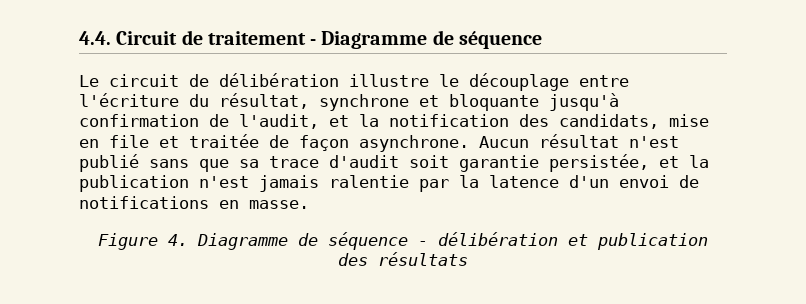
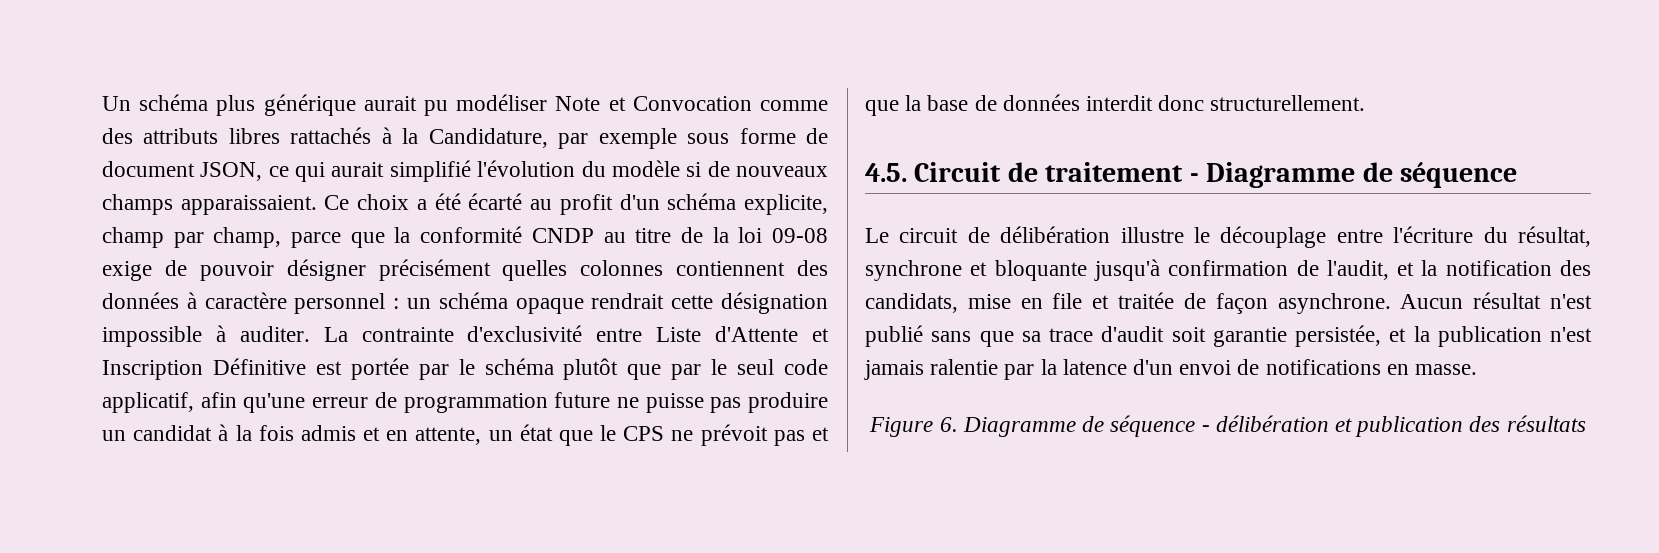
[79,31,111,45] 4.4. -> [102,94,828,116] [102,127,828,149] [102,160,828,182] [102,193,829,215] [102,226,829,248] [102,259,828,281] [102,292,828,314] [102,325,830,347] [102,358,828,380] [102,392,829,413] [102,424,829,446] [865,94,1366,116] [865,163,907,182] Un schéma plus générique aurait pu modéliser Note et Convocation comme des attributs libres rattachés à la Candidature, par exemple sous forme de document JSON, ce qui aurait simplifié l'évolution du modèle si de nouveaux champs apparaissaient. Ce choix a été écarté au profit d'un schéma explicite, champ par champ, parce que la conformité CNDP au titre de la loi 09-08 exige de pouvoir désigner précisément quelles colonnes contiennent des données à caractère personnel : un schéma opaque rendrait cette désignation impossible à auditer. La contrainte d'exclusivité entre Liste d'Attente et Inscription Définitive est portée par le schéma plutôt que par le seul code applicatif, afin qu'une erreur de programmation future ne puisse pas produire un candidat à la fois admis et en attente, un état que le CPS ne prévoit pas et que la base de données interdit donc structurellement. // 4.5.
[168,234,188,246] 4. -> [939,417,958,432] 6.

